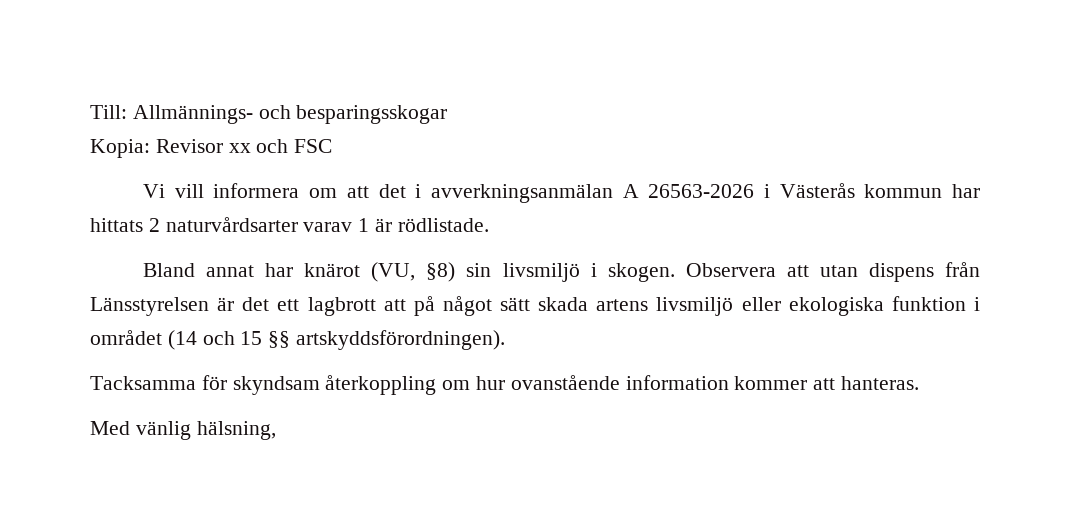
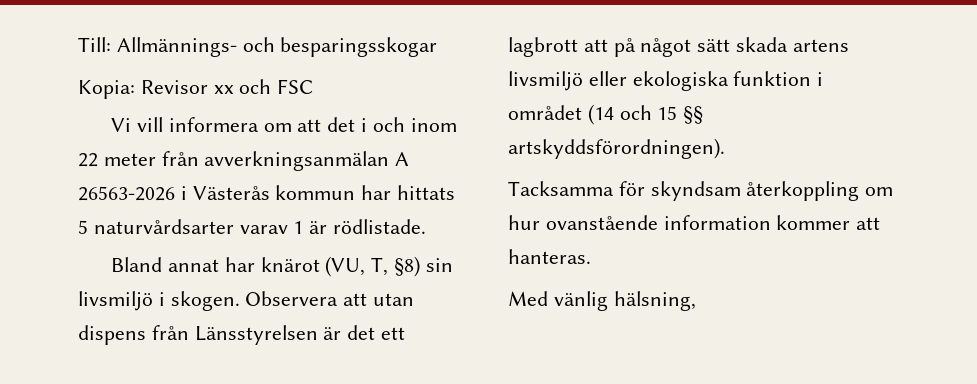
(422, 191) none -> [372,117,457,132] [78,151,199,167] och inom 22 meter från
[148,218,160,232] 2 -> [78,220,88,234] 5
(416, 272) none -> [371,257,389,276] T,

